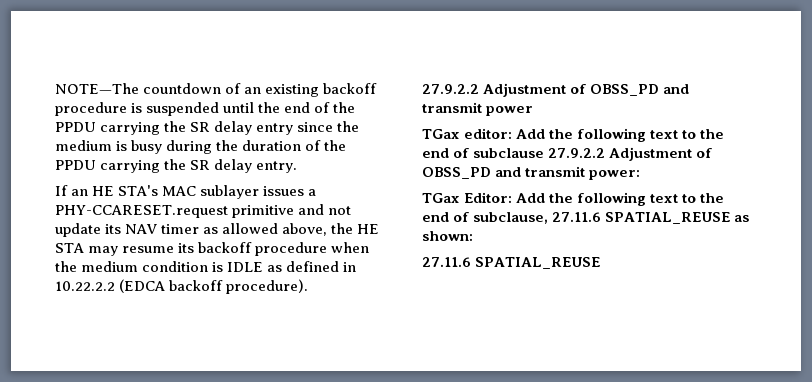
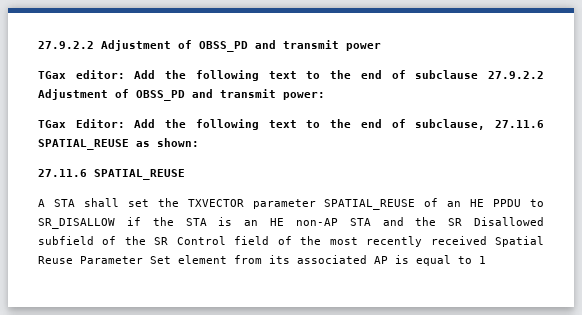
[55,83,378,97] [55,102,356,116] [55,121,360,135] [55,140,347,154] [55,159,298,173] [55,185,317,199] [55,204,352,218] [55,223,380,237] [55,242,370,256] [55,261,357,272] [55,279,309,294] NOTE—The countdown of an existing backoff procedure is suspended until the end of the PPDU carrying the SR delay entry since the medium is busy during the duration of the PPDU carrying the SR delay entry. // If an HE STA's MAC sublayer issues a PHY-CCARESET.request primitive and not update its NAV timer as allowed above, the HE STA may resume its backoff procedure when the medium condition is IDLE as defined in 10.22.2.2 (EDCA backoff procedure). // -> (38, 45) none
(601, 263) none -> [38,198,545,210] [38,217,544,229] [38,236,544,247] [38,255,486,266] // A STA shall set the TXVECTOR parameter SPATIAL_REUSE of an HE PPDU to SR_DISALLOW if the STA is an HE non-AP STA and the SR Disallowed subfield of the SR Control field of the most recently received Spatial Reuse Parameter Set element from its associated AP is equal to 1

